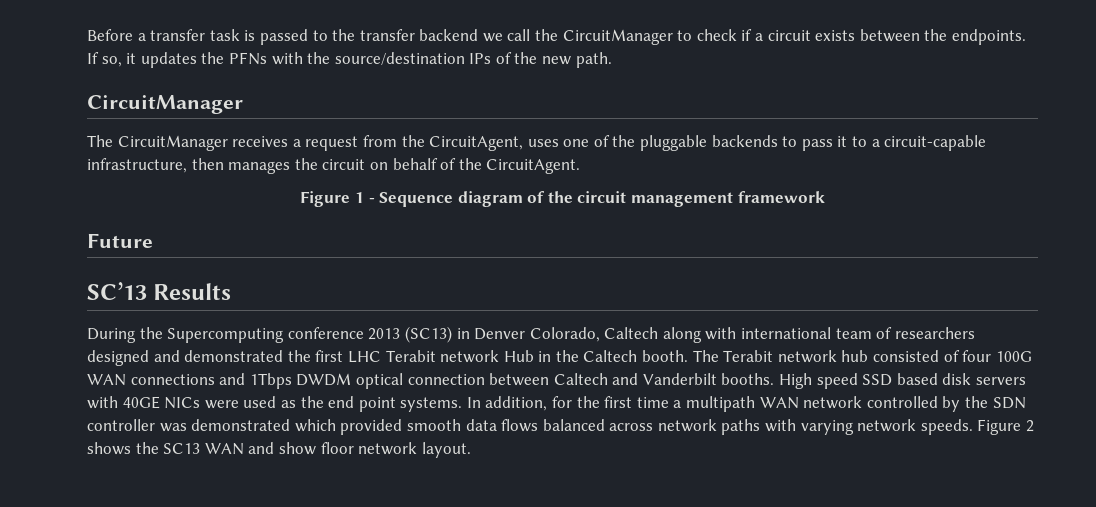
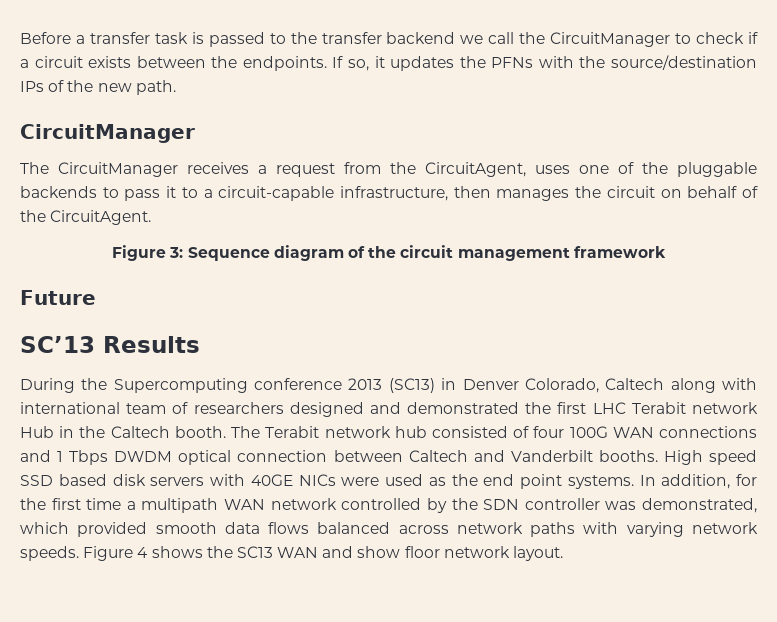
[354,192,375,203] 1 - -> [169,247,184,258] 3:
[249,373,292,389] 1Tbps -> [57,450,109,465] 1 Tbps
[191,419,291,431] demonstrated -> [642,498,758,513] demonstrated,
[1026,420,1035,432] 2 -> [137,547,149,558] 4

